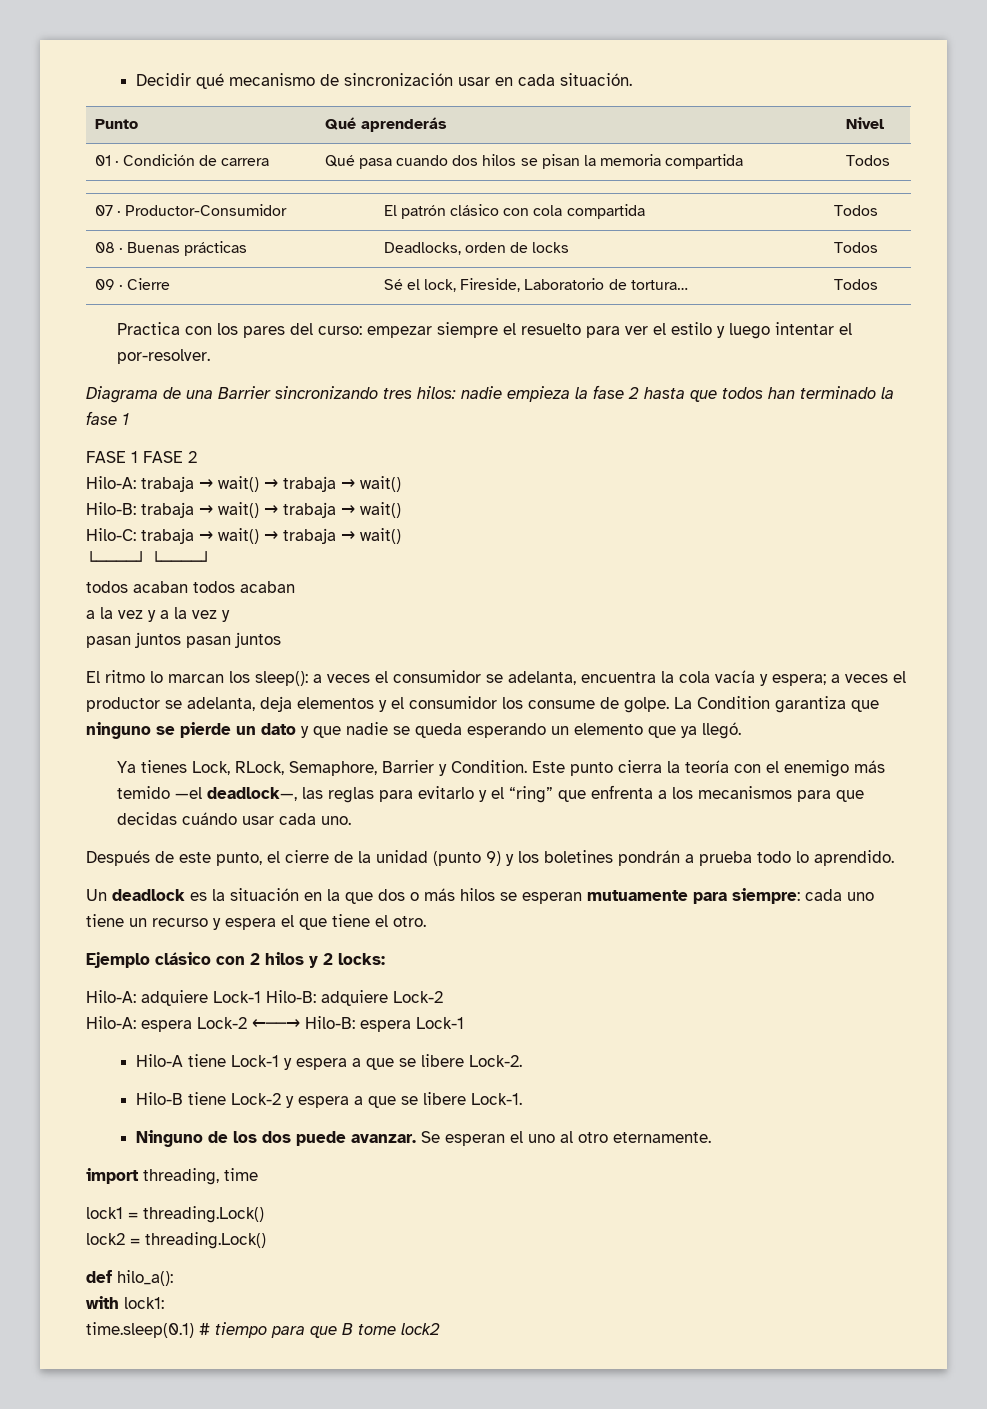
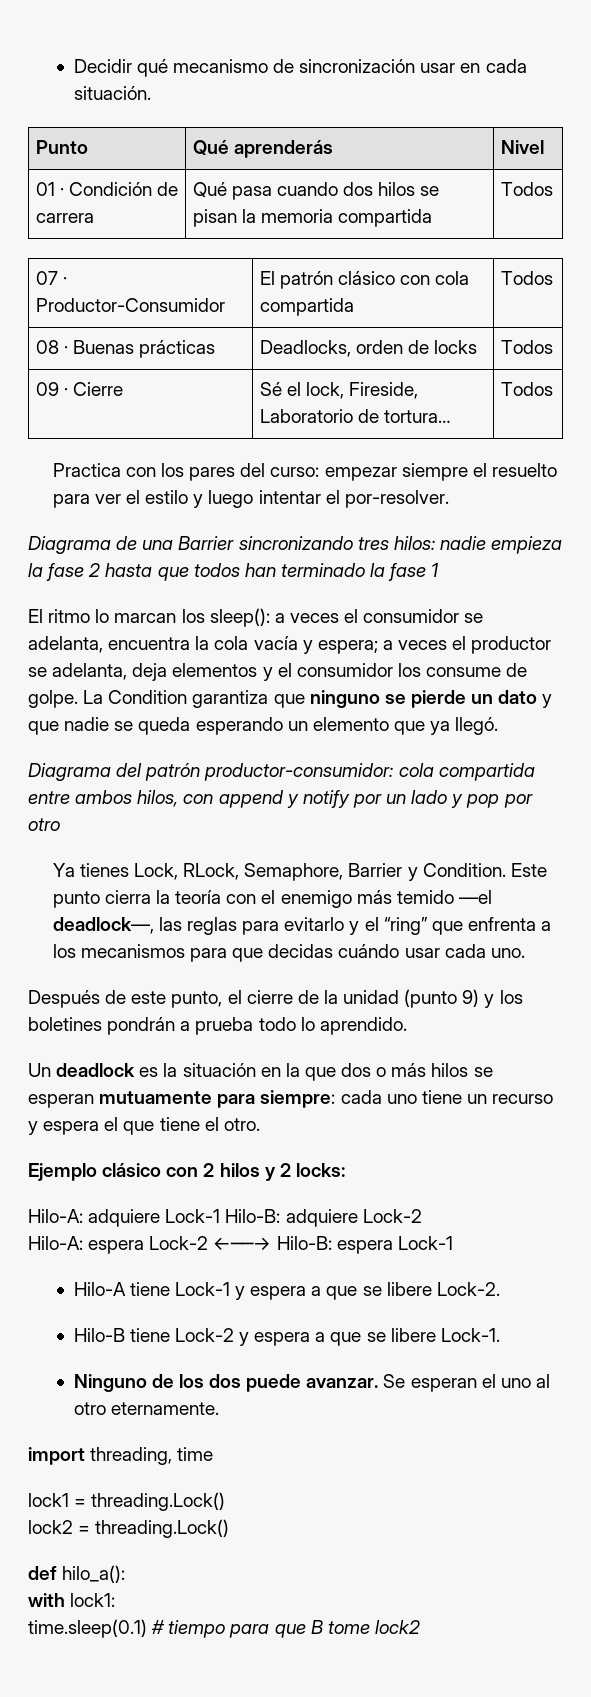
[86,451,197,463] [86,476,401,492] [86,502,401,518] [86,528,401,544] [86,551,211,567] [86,581,295,593] [86,607,230,622] [86,632,281,648] // FASE 1 FASE 2 // Hilo-A: trabaja → wait() → trabaja → wait() // Hilo-B: trabaja → wait() → trabaja → wait() // Hilo-C: trabaja → wait() → trabaja → wait() // └────┘ └────┘ // todos acaban todos acaban // a la vez y a la vez y // pasan juntos pasan juntos -> (439, 570) none
(741, 730) none -> [28,762,535,781] [28,790,533,808] [28,818,60,831] // Diagrama del patrón productor-consumidor: cola compartida entre ambos hilos, con append y notify por un lado y pop por otro

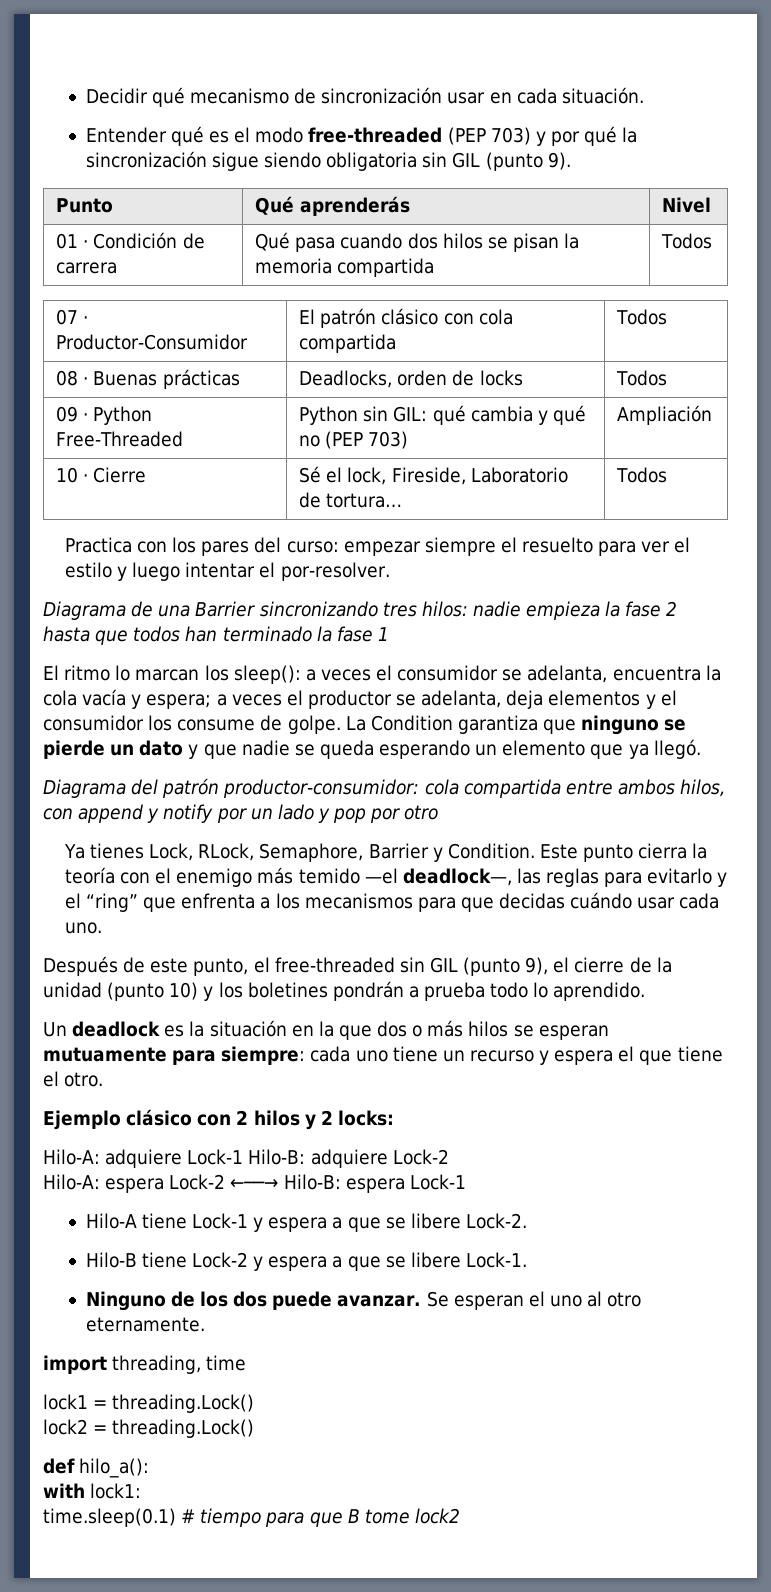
(151, 93) none -> [85,126,638,146] [85,151,571,171] // Entender qué es el modo free-threaded (PEP 703) y por qué la sincronización sigue siendo obligatoria sin GIL (punto 9).
(68, 392) none -> [93,406,153,425] [56,431,184,447] [299,405,586,425] [299,431,409,449] [617,405,713,425] [56,467,89,483] Python Free-Threaded | Python sin GIL: qué cambia y qué no (PEP 703) | Ampliación // 10 ·
(242, 997) none -> [274,957,570,976] free-threaded sin GIL (punto 9), el
[462,989,480,1007] 9) -> [169,982,199,1000] 10)

